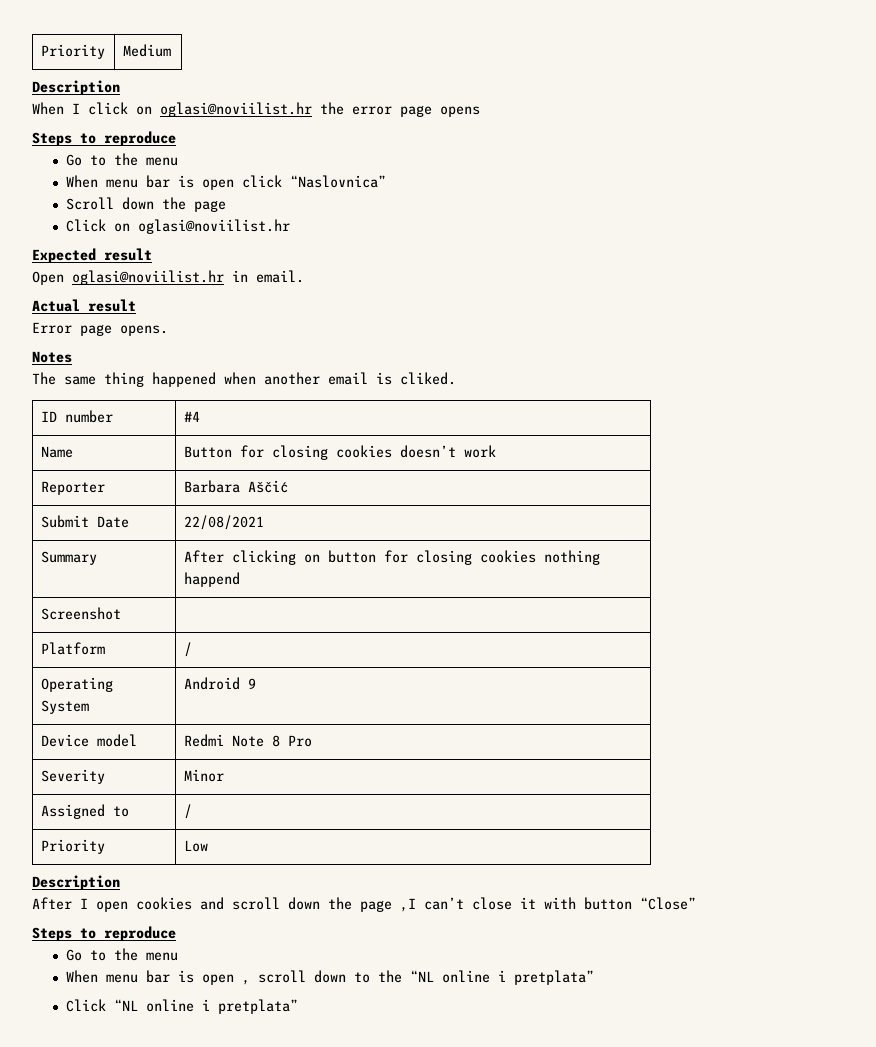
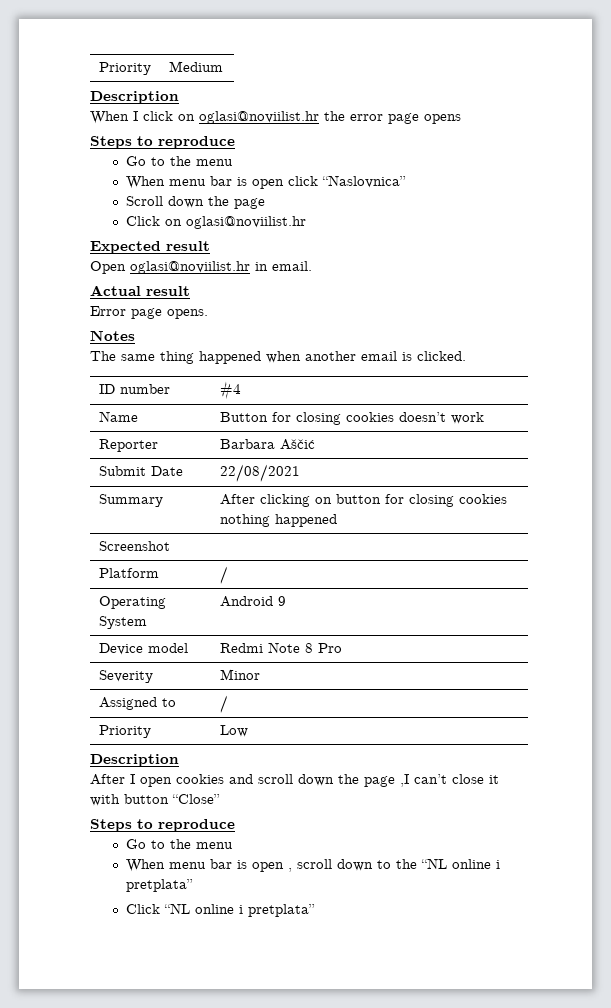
[400,372,456,385] cliked. -> [417,351,466,361] clicked.
[183,572,240,587] happend -> [274,514,337,527] happened

